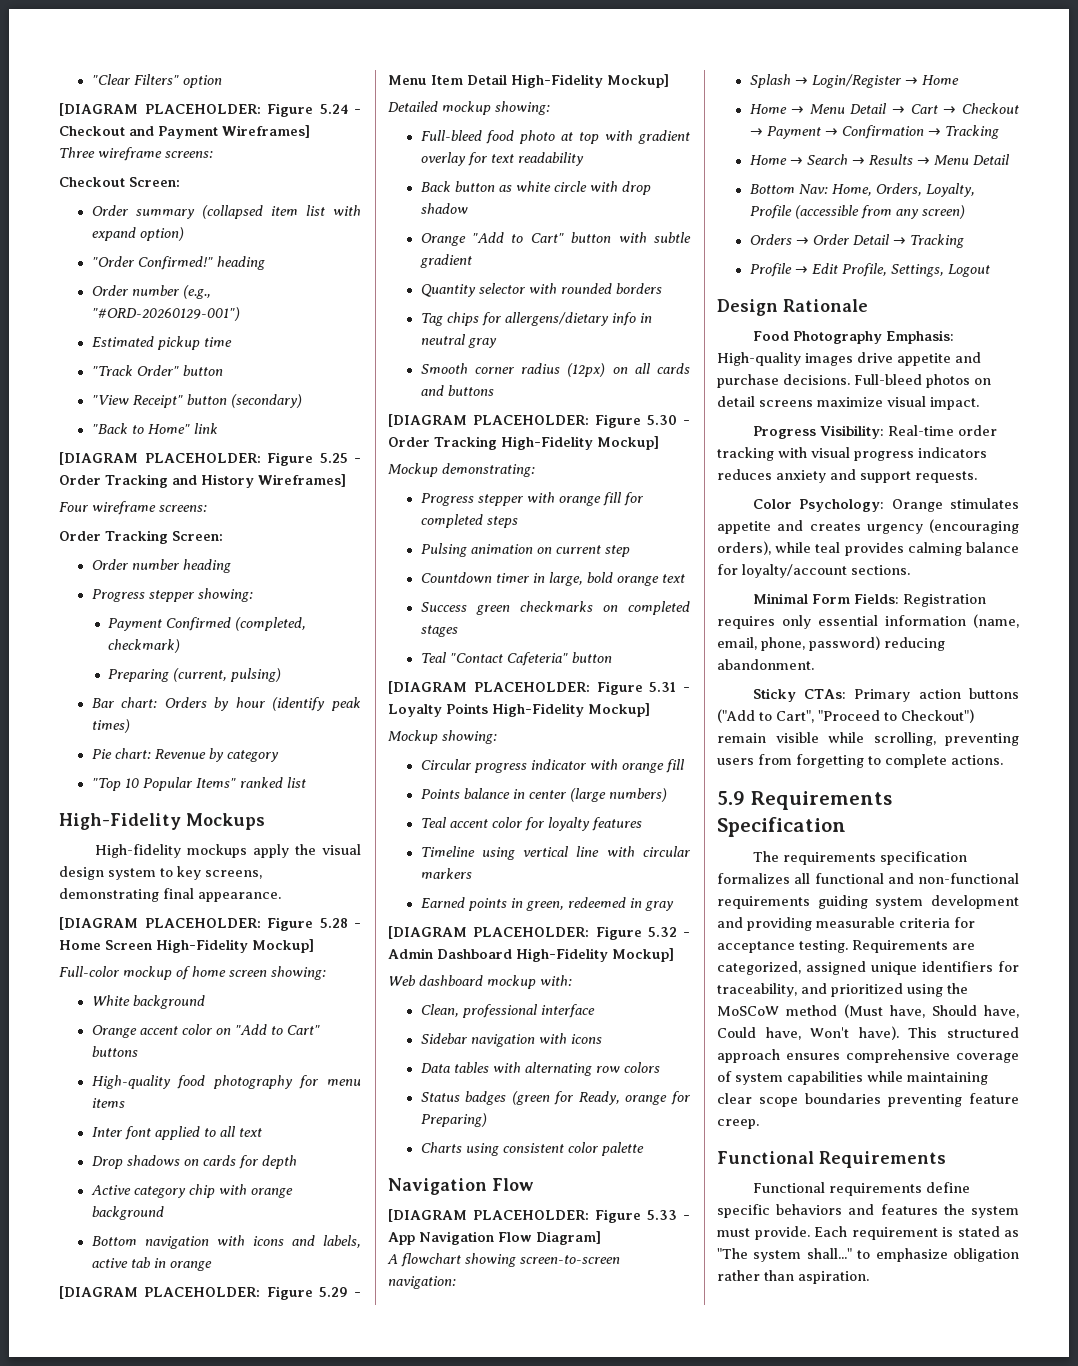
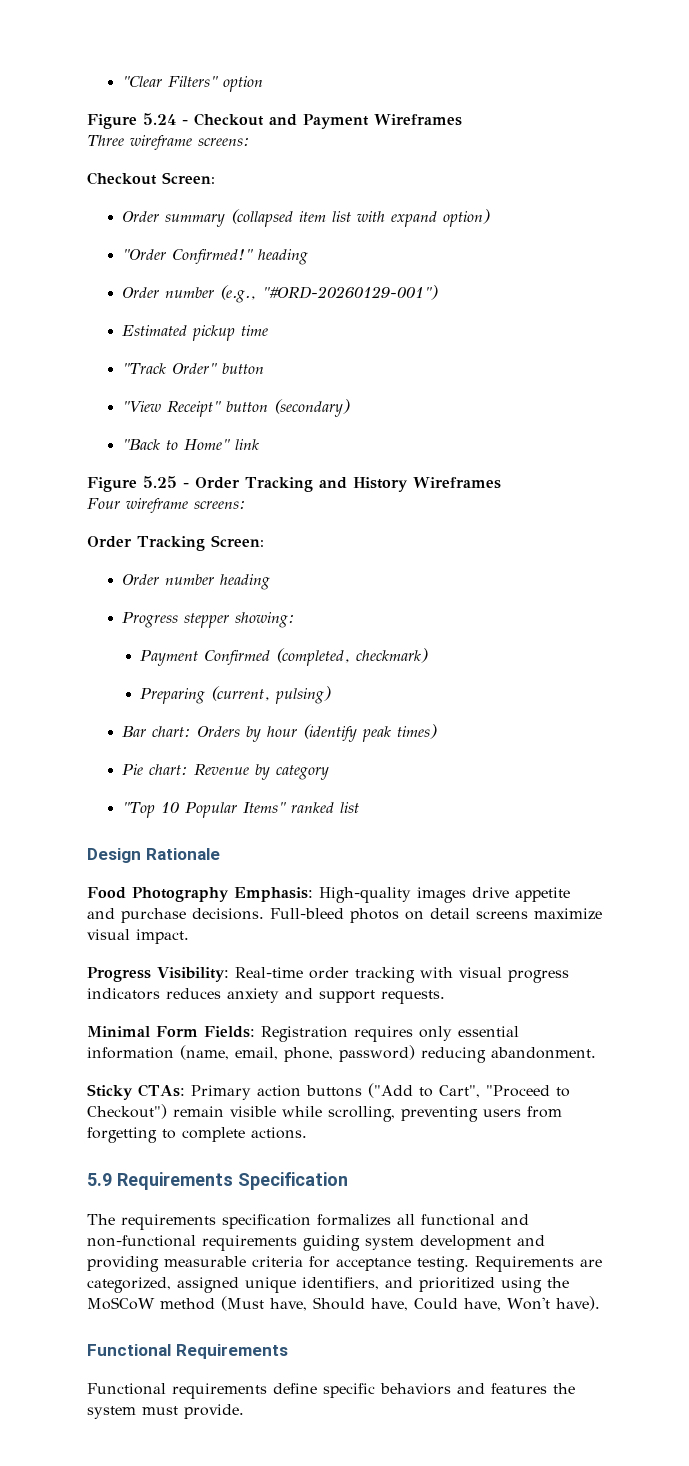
[59,103,261,116] [DIAGRAM PLACEHOLDER: -> (264, 84) none
[222,125,310,138] Wireframes] -> [374,114,462,126] Wireframes
[59,452,261,465] [DIAGRAM PLACEHOLDER: -> (260, 444) none
[258,474,346,487] Wireframes] -> [412,477,501,489] Wireframes
[59,813,265,830] [94,844,361,858] [59,866,262,880] [59,888,281,902] [59,917,361,931] [59,939,314,953] [59,966,326,980] [91,995,205,1009] [91,1024,320,1038] [91,1046,138,1057] [91,1075,362,1089] [91,1098,125,1108] [91,1126,262,1140] [91,1155,297,1169] [90,1184,293,1198] [91,1206,164,1220] [91,1235,361,1249] [91,1257,212,1271] [59,1286,361,1300] [388,74,669,88] [388,101,550,115] [420,130,690,144] [420,152,584,166] [420,181,651,195] [420,203,468,214] [420,232,691,246] [419,254,472,268] [420,283,662,297] [420,312,653,326] [420,334,497,348] [420,363,690,377] [420,385,494,396] [388,414,690,428] [388,436,659,450] [388,463,535,477] [420,492,644,506] [420,514,518,528] [420,543,630,557] [420,572,685,586] [420,601,690,615] [420,625,458,637] [420,652,613,666] [388,681,690,695] [388,703,650,717] [388,730,497,744] [420,759,685,773] [420,788,667,802] [420,817,643,831] [420,846,691,860] [420,868,472,879] [420,897,674,911] [388,926,690,940] [388,948,674,962] [388,975,572,989] [420,1004,595,1018] [420,1033,602,1047] [420,1062,660,1076] [420,1091,691,1105] [420,1113,487,1127] [420,1142,644,1156] [388,1178,534,1195] [388,1209,690,1223] [388,1231,601,1245] [387,1253,620,1267] [388,1276,456,1289] [749,74,959,88] [749,103,1019,114] [749,125,1000,139] [749,154,1010,165] [749,183,975,197] [749,205,965,219] [749,234,965,248] [749,263,990,277] // High-Fidelity Mockups // High-fidelity mockups apply the visual design system to key screens, demonstrating final appearance. // [DIAGRAM PLACEHOLDER: Figure 5.28 - Home Screen High-Fidelity Mockup] // Full-color mockup of home screen showing: // White background // Orange accent color on "Add to Cart" buttons // High-quality food photography for menu items // Inter font applied to all text // Drop shadows on cards for depth // Active category chip with orange background // Bottom navigation with icons and labels, active tab in orange // [DIAGRAM PLACEHOLDER: Figure 5.29 - Menu Item Detail High-Fidelity Mockup] // Detailed mockup showing: // Full-bleed food photo at top with gradient overlay for text readability // Back button as white circle with drop shadow // Orange "Add to Cart" button with subtle gradient // Quantity selector with rounded borders // Tag chips for allergens/dietary info in neutral gray // Smooth corner radius (12px) on all cards and buttons // [DIAGRAM PLACEHOLDER: Figure 5.30 - Order Tracking High-Fidelity Mockup] // Mockup demonstrating: // Progress stepper with orange fill for completed steps // Pulsing animation on current step // Countdown timer in large, bold orange text // Success green checkmarks on completed stages // Teal "Contact Cafeteria" button // [DIAGRAM PLACEHOLDER: Figure 5.31 - Loyalty Points High-Fidelity Mockup] // Mockup showing: // Circular progress indicator with orange fill // Points balance in center (large numbers) // Teal accent color for loyalty features // Timeline using vertical line with circular markers // Earned points in green, redeemed in gray // [DIAGRAM PLACEHOLDER: Figure 5.32 - Admin Dashboard High-Fidelity Mockup] // Web dashboard mockup with: // Clean, professional interface // Sidebar navigation with icons // Data tables with alternating row colors // Status badges (green for Ready, orange for Preparing) // Charts using consistent color palette // Navigation Flow // [DIAGRAM PLACEHOLDER: Figure 5.33 - App Navigation Flow Diagram] // A flowchart showing screen-to-screen navigation: // Splash → Login/Register → Home // Home → Menu Detail → Cart → Checkout → Payment → Confirmation → Tracking // Home → Search → Results → Menu Detail // Bottom Nav: Home, Orders, Loyalty, Profile (accessible from any screen) // Orders → Order Detail → Tracking // Profile → Edit Profile, Settings, Logout -> (360, 807) none
[752,498,1019,512] [717,519,1019,534] [717,541,1019,556] [717,564,910,578] // Color Psychology: Orange stimulates appetite and creates urgency (encouraging orders), while teal provides calming balance for loyalty/account sections. -> (445, 997) none
[922,961,1019,972] [717,983,797,997] identifiers for traceability, -> [302,1277,379,1290] identifiers,
[908,1027,1019,1038] [717,1049,1019,1063] [717,1071,988,1085] [717,1093,1019,1107] [717,1119,759,1129] This structured approach ensures comprehensive coverage of system capabilities while maintaining clear scope boundaries preventing feature creep. -> (600, 1303) none
[814,1226,1019,1240] [717,1248,1019,1262] [717,1270,869,1284] Each requirement is stated as "The system shall..." to emphasize obligation rather than aspiration. -> (244, 1411) none

